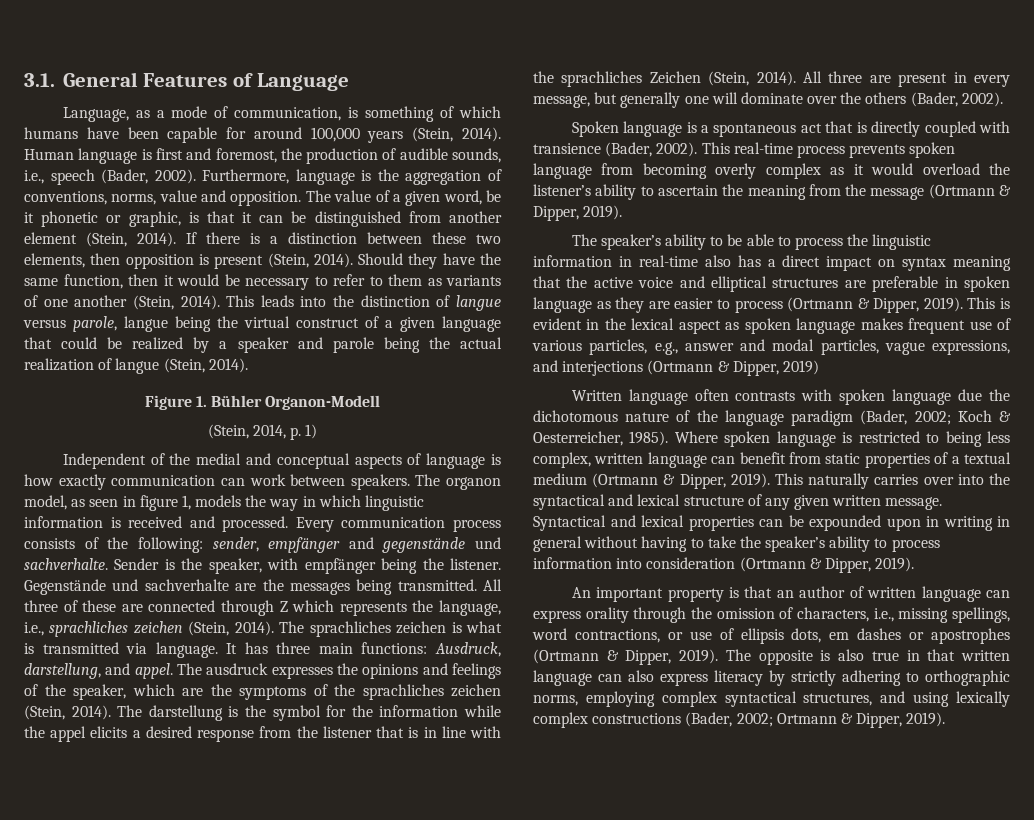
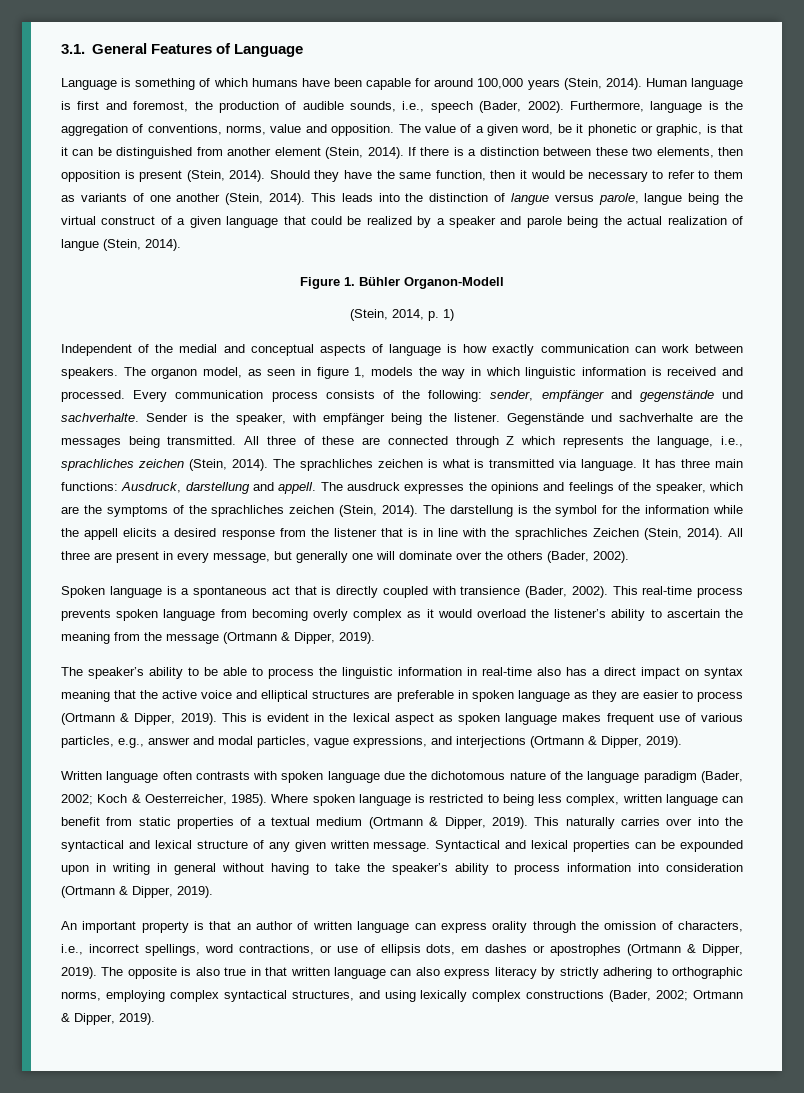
[62,106,342,122] Language, as a mode of communication, -> [61,78,117,90] Language
[24,663,173,679] darstellung, and appel. -> [185,482,317,494] darstellung and appell.
[50,726,87,742] appel -> [84,528,119,540] appell
[782,360,819,375] 2019) -> [646,736,682,748] 2019).
[898,608,949,623] missing -> [88,944,139,953] incorrect

